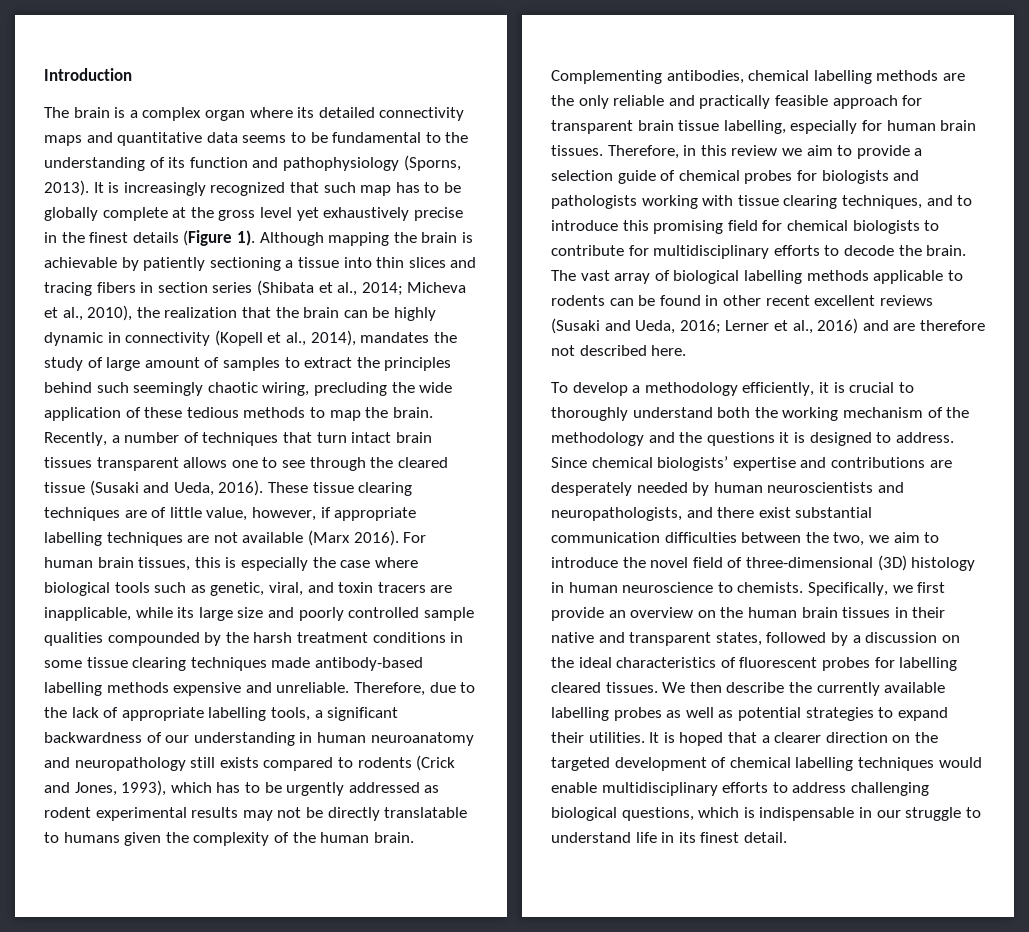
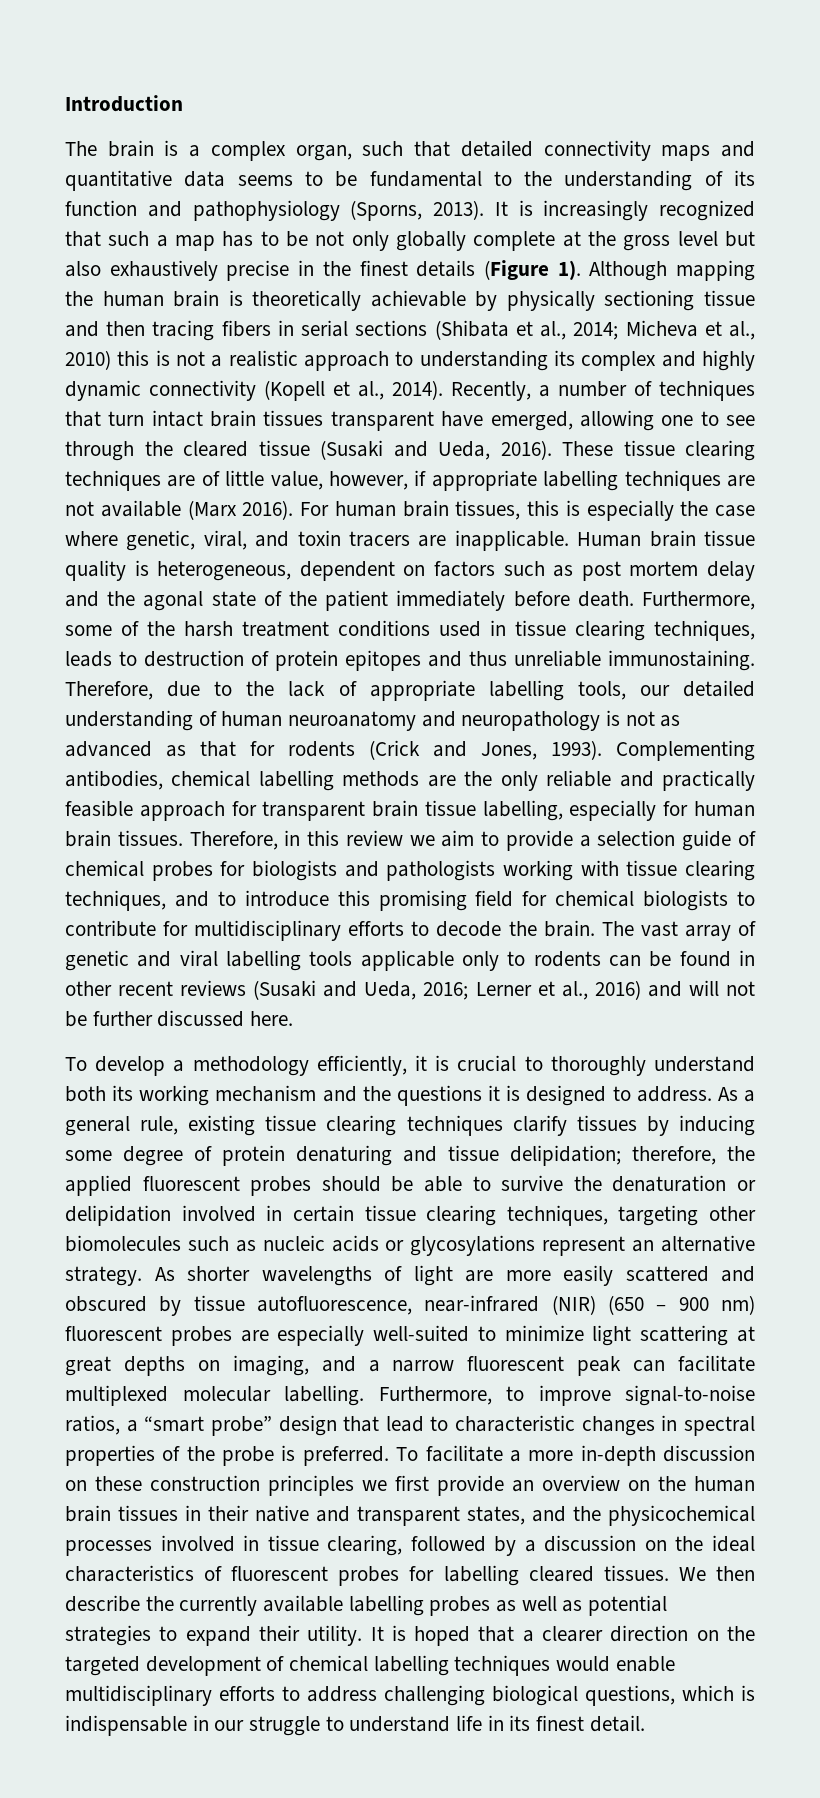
[204,107,315,121] organ where its -> [295,141,451,161] organ, such that
(356, 187) none -> [156,235,168,247] a
(461, 187) none -> [315,231,389,251] not only
[296,207,319,221] yet -> [725,231,755,247] [65,261,101,277] but also
[421,232,473,243] brain is -> [102,290,362,311] human brain is theoretically
[143,257,477,271] patiently sectioning a tissue into thin slices and -> [506,290,755,311] [65,321,146,337] physically sectioning tissue and then
[157,282,253,293] section series -> [301,320,428,337] serial sections
[87,305,390,321] 2010), the realization that the brain can be -> [65,350,696,371] 2010) this is not a realistic approach to understanding its complex and
[107,332,121,343] in -> (141, 390) none
[310,330,457,346] [44,357,452,371] [44,382,453,396] [44,407,433,421] 2014), mandates the study of large amount of samples to extract the principles behind such seemingly chaotic wiring, precluding the wide application of these tedious methods to map the brain. -> [392,380,443,400] 2014).
[183,457,228,468] allows -> [441,410,654,431] have emerged, allowing
[44,582,206,596] biological tools such as -> (118, 538) none
[44,607,474,621] [44,632,464,646] [44,657,423,671] [44,682,350,696] inapplicable, while its large size and poorly controlled sample qualities compounded by the harsh treatment conditions in some tissue clearing techniques made antibody-based labelling methods expensive and unreliable. -> [454,530,755,551] [65,560,756,581] [65,590,755,611] [65,620,755,641] [65,650,755,671] inapplicable. Human brain tissue quality is heterogeneous, dependent on factors such as post mortem delay and the agonal state of the patient immediately before death. Furthermore, some of the harsh treatment conditions used in tissue clearing techniques, leads to destruction of protein epitopes and thus unreliable immunostaining.
[314,707,399,721] [44,732,474,746] [44,755,456,771] [44,780,440,796] [44,807,468,821] [44,832,414,846] a significant backwardness of our understanding in human neuroanatomy and neuropathology still exists compared to rodents (Crick and Jones, 1993), which has to be urgently addressed as rodent experimental results may not be directly translatable to humans given the complexity of the human brain. -> [639,680,756,697] [65,710,681,731] [65,740,602,760] our detailed understanding of human neuroanatomy and neuropathology is not as advanced as that for rodents (Crick and Jones, 1993).
[673,270,944,284] biological labelling methods applicable -> [65,950,499,971] genetic and viral labelling tools applicable only
[814,295,876,306] excellent -> (174, 988) none
[893,320,985,331] [551,345,647,356] are therefore not described -> [688,980,756,996] [65,1010,245,1027] will not be further discussed
[754,407,778,418] the -> [112,1085,134,1101] its
[927,407,970,418] [551,432,644,446] of the methodology -> (317, 1093) none
[551,456,952,471] [551,482,904,496] [551,507,873,521] [551,532,940,546] [551,555,976,571] [551,582,888,596] Since chemical biologists’ expertise and contributions are desperately needed by human neuroscientists and neuropathologists, and there exist substantial communication difficulties between the two, we aim to introduce the novel field of three-dimensional (3D) histology in human neuroscience to chemists. Specifically, -> [717,1087,755,1102] [65,1115,755,1136] [65,1145,755,1166] [65,1175,757,1196] [65,1205,756,1226] [65,1235,756,1256] [65,1265,755,1286] [65,1295,756,1316] [65,1325,756,1346] [65,1355,755,1376] [65,1385,755,1406] [65,1415,755,1436] [65,1445,756,1466] [65,1475,354,1496] As a general rule, existing tissue clearing techniques clarify tissues by inducing some degree of protein denaturing and tissue delipidation; therefore, the applied fluorescent probes should be able to survive the denaturation or delipidation involved in certain tissue clearing techniques, targeting other biomolecules such as nucleic acids or glycosylations represent an alternative strategy. As shorter wavelengths of light are more easily scattered and obscured by tissue autofluorescence, near-infrared (NIR) (650 – 900 nm) fluorescent probes are especially well-suited to minimize light scattering at great depths on imaging, and a narrow fluorescent peak can facilitate multiplexed molecular labelling. Furthermore, to improve signal-to-noise ratios, a “smart probe” design that lead to characteristic changes in spectral properties of the probe is preferred. To facilitate a more in-depth discussion on these construction principles
(762, 639) none -> [532,1505,755,1526] [65,1535,403,1556] and the physicochemical processes involved in tissue clearing,
[588,732,645,743] utilities. -> [307,1625,363,1646] utility.

